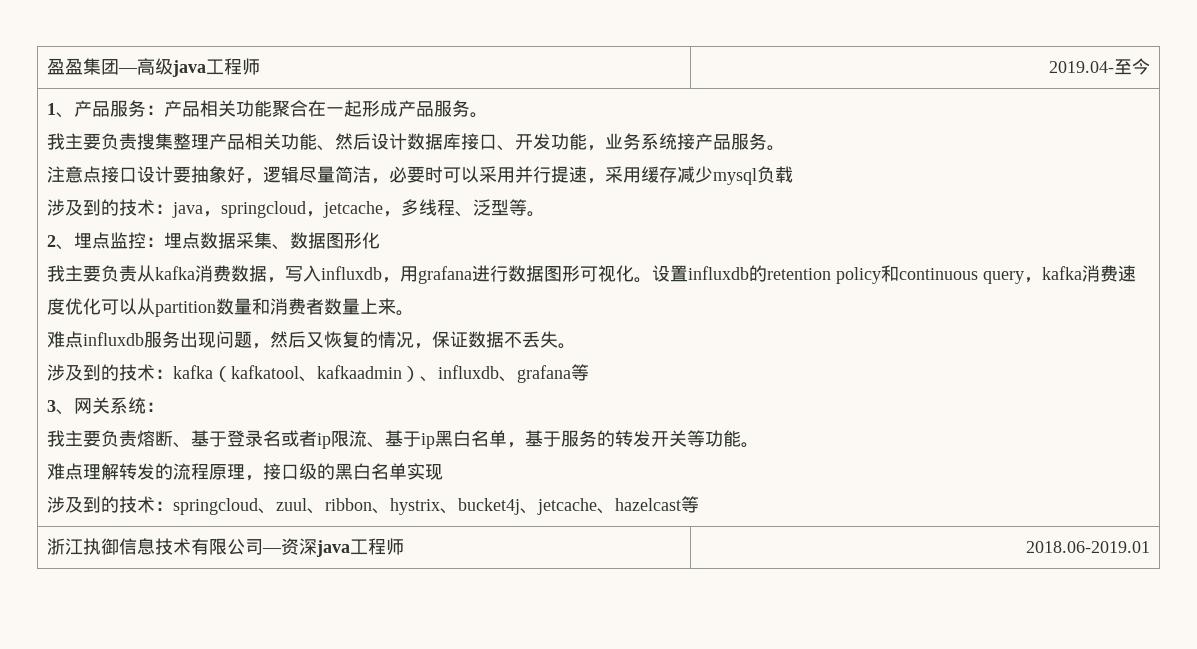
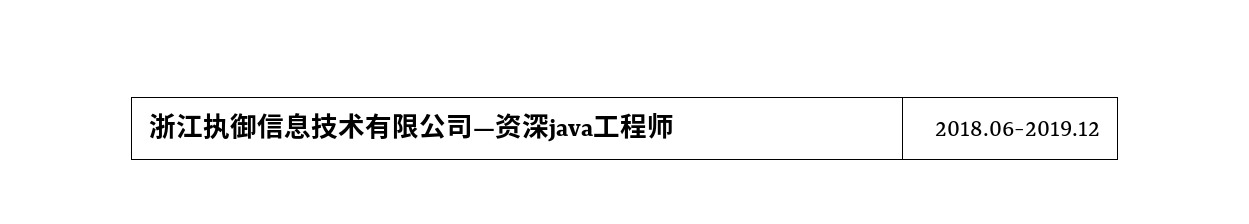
[47,58,261,77] [1048,58,1150,75] [47,100,489,118] [47,133,786,151] [47,166,794,185] [47,199,546,218] [47,232,381,250] [47,265,1137,284] [47,298,415,317] [47,331,577,349] [47,364,590,383] [47,397,165,415] [47,430,760,449] [47,463,444,481] [47,496,700,515] 盈盈集团—高级java工程师 | 2019.04-至今 // 1、产品服务：产品相关功能聚合在一起形成产品服务。 // 我主要负责搜集整理产品相关功能、然后设计数据库接口、开发功能，业务系统接产品服务。 // 注意点接口设计要抽象好，逻辑尽量简洁，必要时可以采用并行提速，采用缓存减少mysql负载 // 涉及到的技术：java，springcloud，jetcache，多线程、泛型等。 // 2、埋点监控：埋点数据采集、数据图形化 // 我主要负责从kafka消费数据，写入influxdb，用grafana进行数据图形可视化。设置influxdb的retention policy和continuous query，kafka消费速度优化可以从partition数量和消费者数量上来。 // 难点influxdb服务出现问题，然后又恢复的情况，保证数据不丢失。 // 涉及到的技术：kafka（kafkatool、kafkaadmin）、influxdb、grafana等 // 3、网关系统： // 我主要负责熔断、基于登录名或者ip限流、基于ip黑白名单，基于服务的转发开关等功能。 // 难点理解转发的流程原理，接口级的黑白名单实现 // 涉及到的技术：springcloud、zuul、ribbon、hystrix、bucket4j、jetcache、hazelcast等 // -> (149, 126) none
[1025,541,1150,553] 2018.06-2019.01 -> [934,121,1100,136] 2018.06-2019.12

